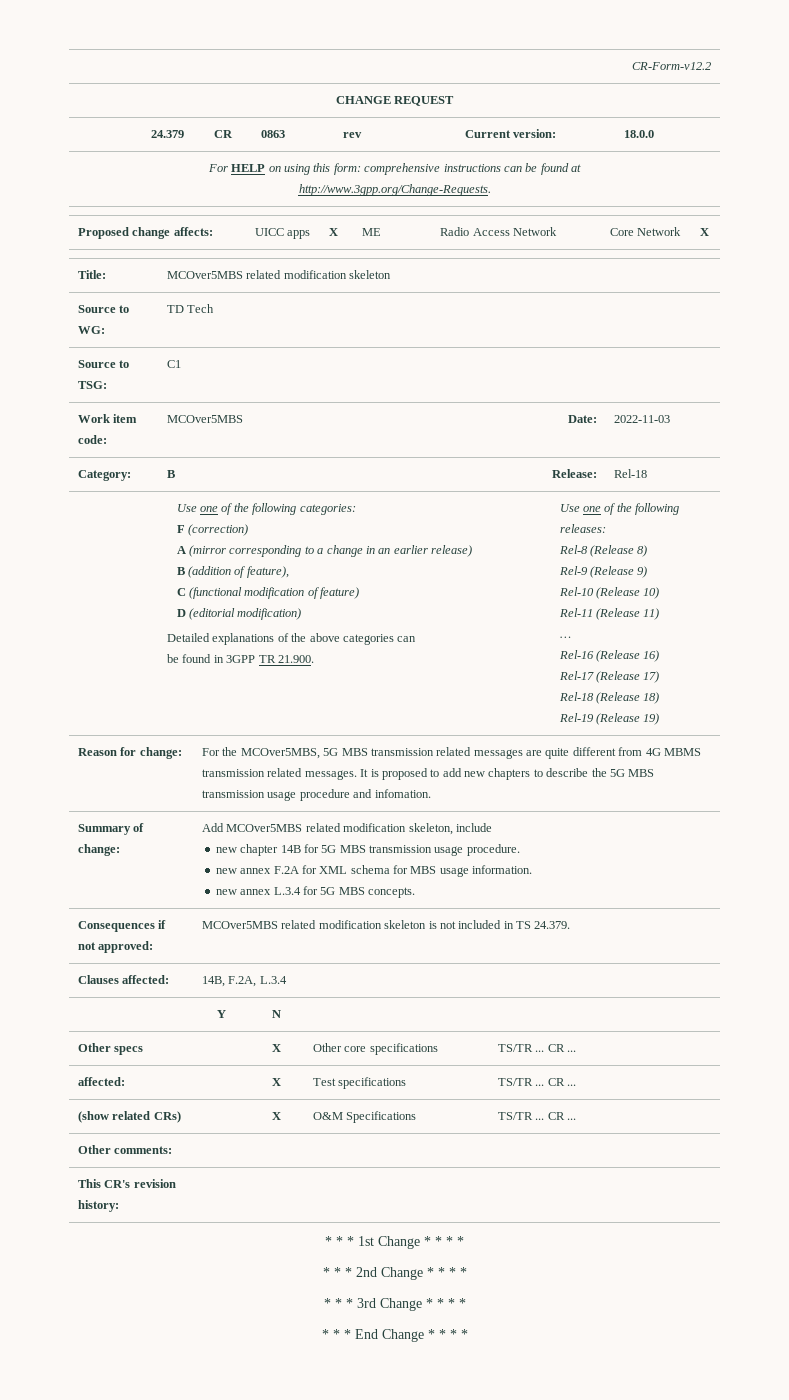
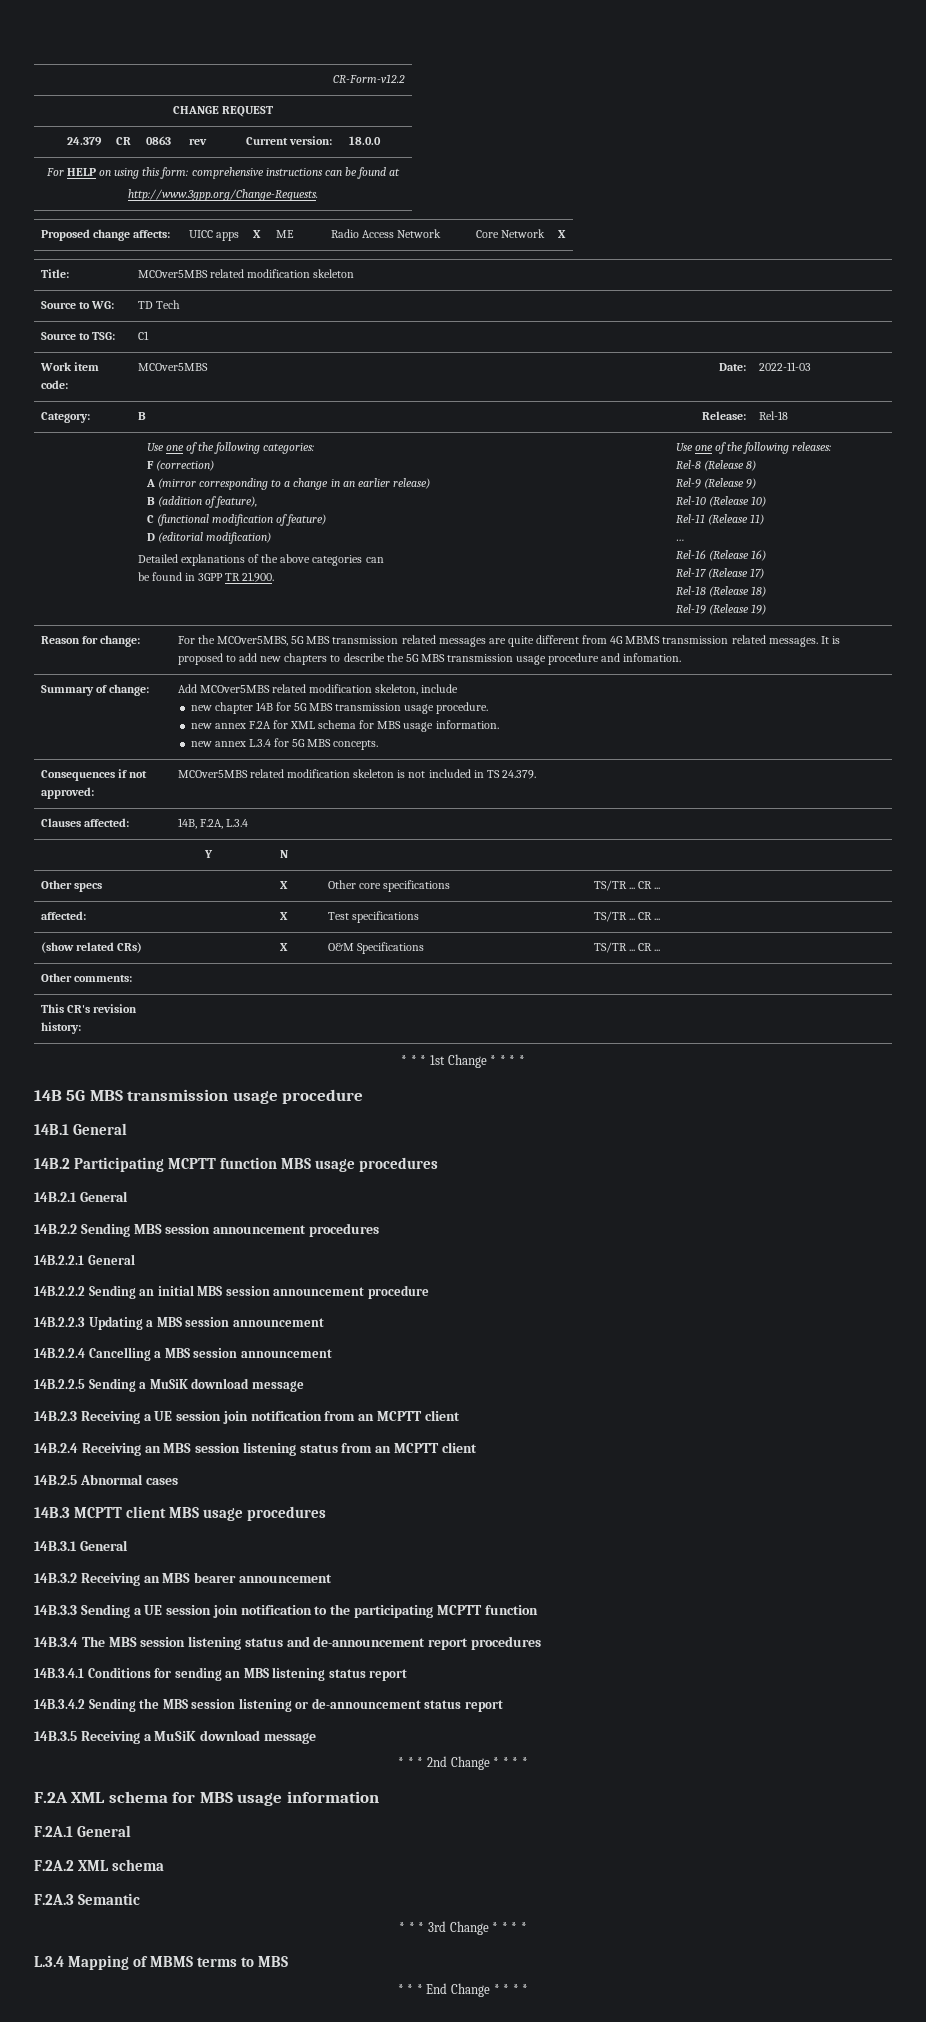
(464, 1241) none -> [34,1089,364,1104] [34,1123,128,1135] [34,1157,439,1172] [34,1191,128,1202] [34,1223,379,1237] [34,1254,135,1265] [34,1285,429,1299] [34,1316,324,1330] [34,1347,332,1361] [34,1378,304,1392] [34,1410,460,1424] [34,1442,477,1456] [34,1474,178,1485] [34,1506,327,1521] [34,1540,128,1551] [34,1572,332,1586] [34,1604,538,1618] [34,1636,542,1650] [34,1667,408,1681] [34,1698,503,1712] [34,1730,316,1744] // 14B 5G MBS transmission usage procedure // 14B.1 General // 14B.2 Participating MCPTT function MBS usage procedures // 14B.2.1 General // 14B.2.2 Sending MBS session announcement procedures // 14B.2.2.1 General // 14B.2.2.2 Sending an initial MBS session announcement procedure // 14B.2.2.3 Updating a MBS session announcement // 14B.2.2.4 Cancelling a MBS session announcement // 14B.2.2.5 Sending a MuSiK download message // 14B.2.3 Receiving a UE session join notification from an MCPTT client // 14B.2.4 Receiving an MBS session listening status from an MCPTT client // 14B.2.5 Abnormal cases // 14B.3 MCPTT client MBS usage procedures // 14B.3.1 General // 14B.3.2 Receiving an MBS bearer announcement // 14B.3.3 Sending a UE session join notification to the participating MCPTT function // 14B.3.4 The MBS session listening status and de-announcement report procedures // 14B.3.4.1 Conditions for sending an MBS listening status report // 14B.3.4.2 Sending the MBS session listening or de-announcement status report // 14B.3.5 Receiving a MuSiK download message
(467, 1272) none -> [34,1791,379,1806] [34,1825,132,1837] [34,1859,165,1871] [34,1893,141,1905] // F.2A XML schema for MBS usage information // F.2A.1 General // F.2A.2 XML schema // F.2A.3 Semantic
(466, 1303) none -> [34,1955,289,1970] // L.3.4 Mapping of MBMS terms to MBS

